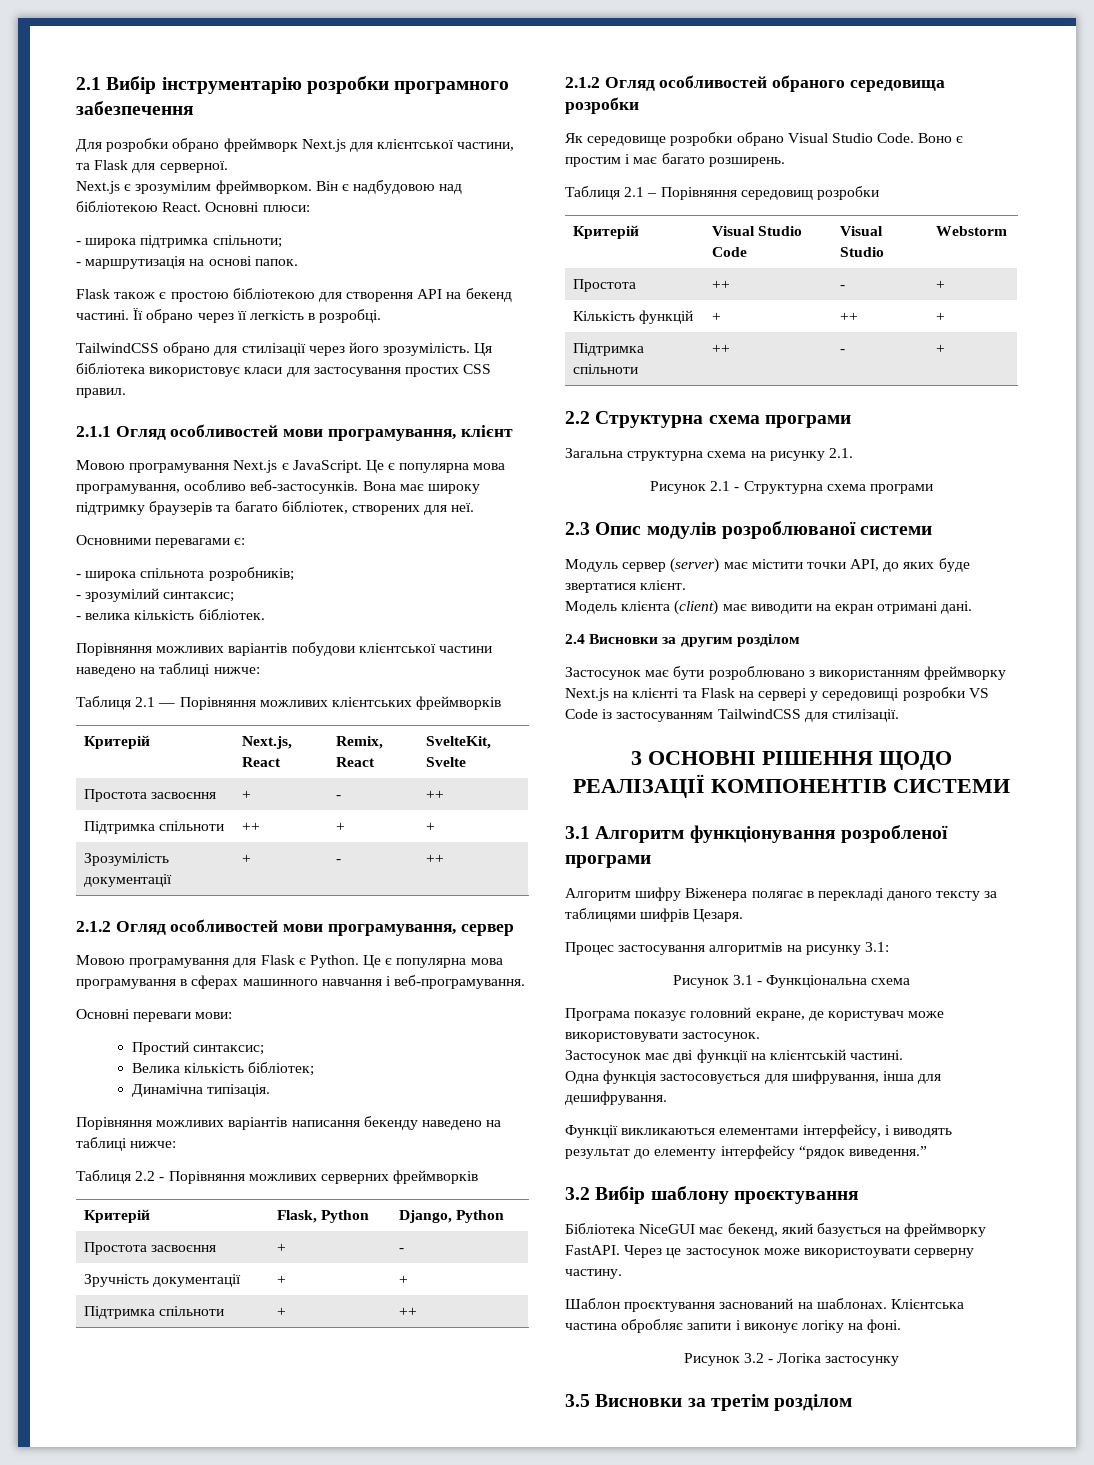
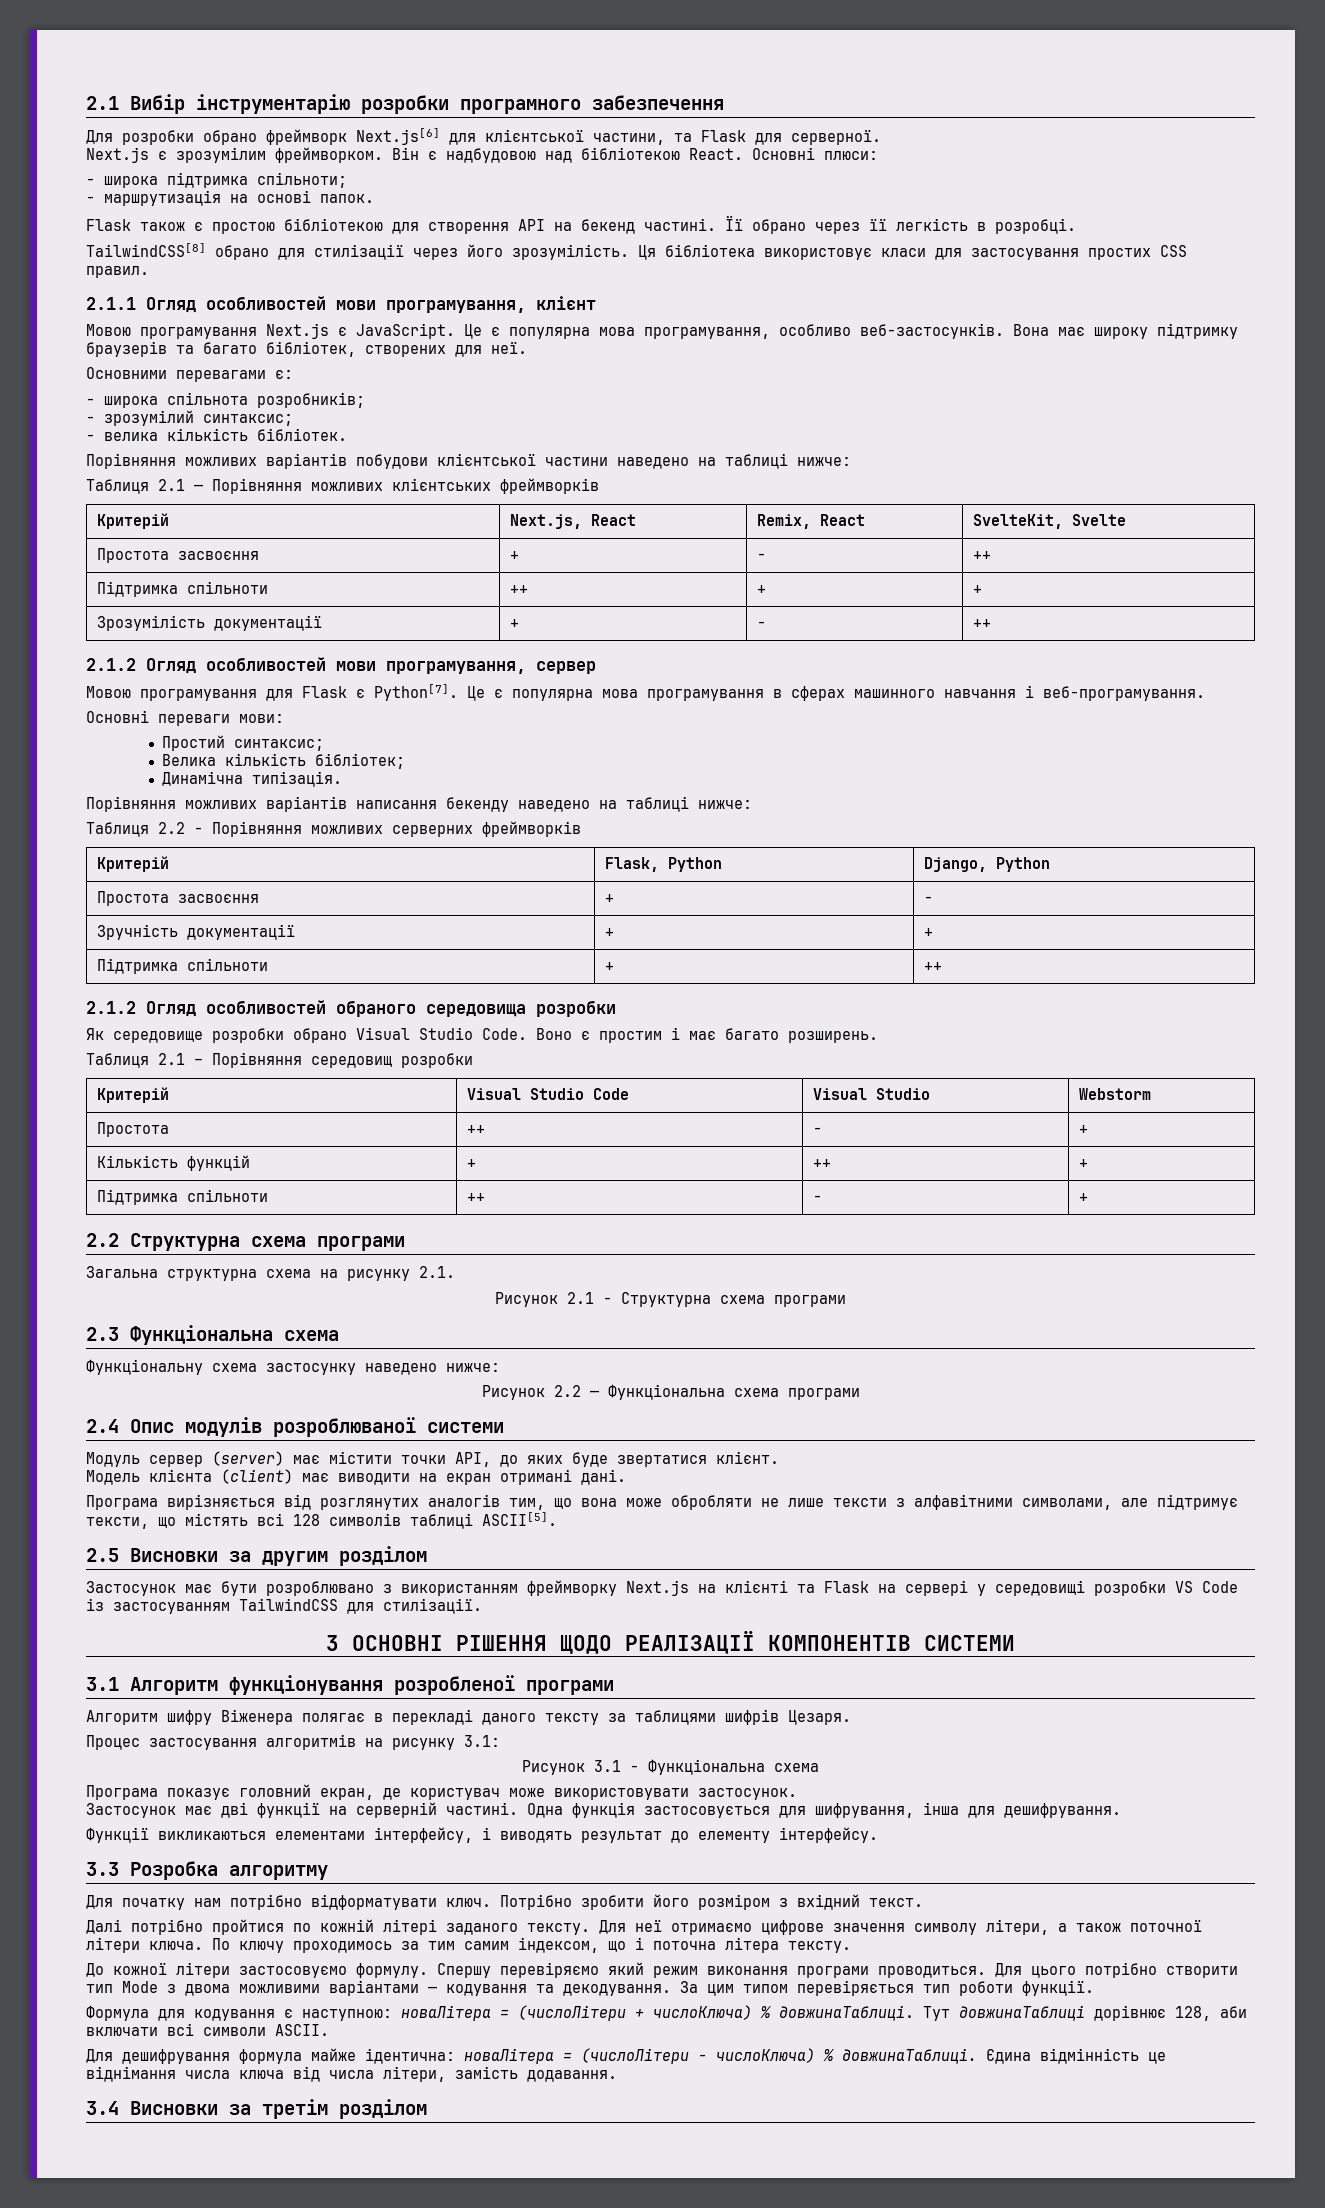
[301,139,346,152] Next.js -> [356,128,440,145] Next.js[6]
[76,343,159,353] TailwindCSS -> [86,243,206,257] TailwindCSS[8]
[309,955,359,968] Python. -> [374,684,458,701] Python[7].
(590, 528) none -> [130,1325,339,1345] [86,1359,500,1375] [481,1384,860,1400] [86,1419,119,1433] Функціональна схема // Функціональну схема застосунку наведено нижче: // Рисунок 2.2 — Функціональна схема програми // 2.4
[565,634,585,644] 2.4 -> [86,1494,1238,1510] [86,1512,557,1529] [86,1548,119,1562] Програма вирізняється від розглянутих аналогів тим, що вона може обробляти не лише тексти з алфавітними символами, але підтримує тексти, що містять всі 128 символів таблиці ASCII[5]. // 2.5
[755,1011,805,1021] екране, -> [320,1788,374,1800] екран,
[769,1049,904,1060] клієнтській частині. // -> [356,1802,518,1818] серверній частині.
[720,1145,927,1159] [565,1186,859,1204] [565,1223,987,1237] [565,1245,975,1258] [565,1269,622,1279] [565,1298,964,1312] [565,1319,902,1333] [683,1353,900,1366] [565,1394,590,1407] інтерфейсу “рядок виведення.” // 3.2 Вибір шаблону проєктування // Бібліотека NiceGUI має бекенд, який базується на фреймворку FastAPI. Через це застосунок може використоувати серверну частину. // Шаблон проєктування заснований на шаблонах. Клієнтська частина обробляє запити і виконує логіку на фоні. // Рисунок 3.2 - Логіка застосунку // 3.5 -> [779,1827,878,1843] [86,1861,328,1880] [86,1894,923,1910] [86,1919,1202,1935] [86,1937,851,1953] [86,1962,1238,1978] [86,1980,1094,1996] [86,2005,1247,2021] [86,2023,329,2036] [86,2048,1166,2064] [86,2066,617,2082] [86,2101,119,2115] інтерфейсу. // 3.3 Розробка алгоритму // Для початку нам потрібно відформатувати ключ. Потрібно зробити його розміром з вхідний текст. // Далі потрібно пройтися по кожній літері заданого тексту. Для неї отримаємо цифрове значення символу літери, а також поточної літери ключа. По ключу проходимось за тим самим індексом, що і поточна літера тексту. // До кожної літери застосовуємо формулу. Спершу перевіряємо який режим виконання програми проводиться. Для цього потрібно створити тип Mode з двома можливими варіантами — кодування та декодування. За цим типом перевіряється тип роботи функції. // Формула для кодування є наступною: новаЛітера = (числоЛітери + числоКлюча) % довжинаТаблиці. Тут довжинаТаблиці дорівнює 128, аби включати всі символи ASCII. // Для дешифрування формула майже ідентична: новаЛітера = (числоЛітери - числоКлюча) % довжинаТаблиці. Єдина відмінність це віднімання числа ключа від числа літери, замість додавання. // 3.4

